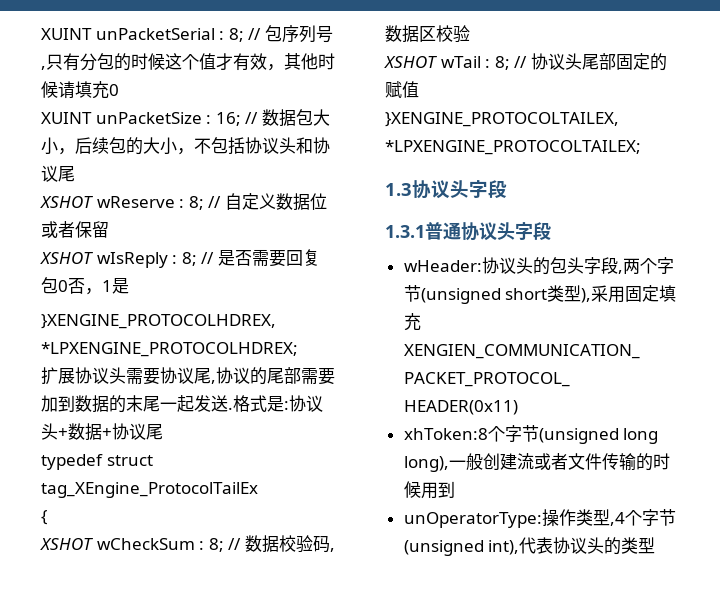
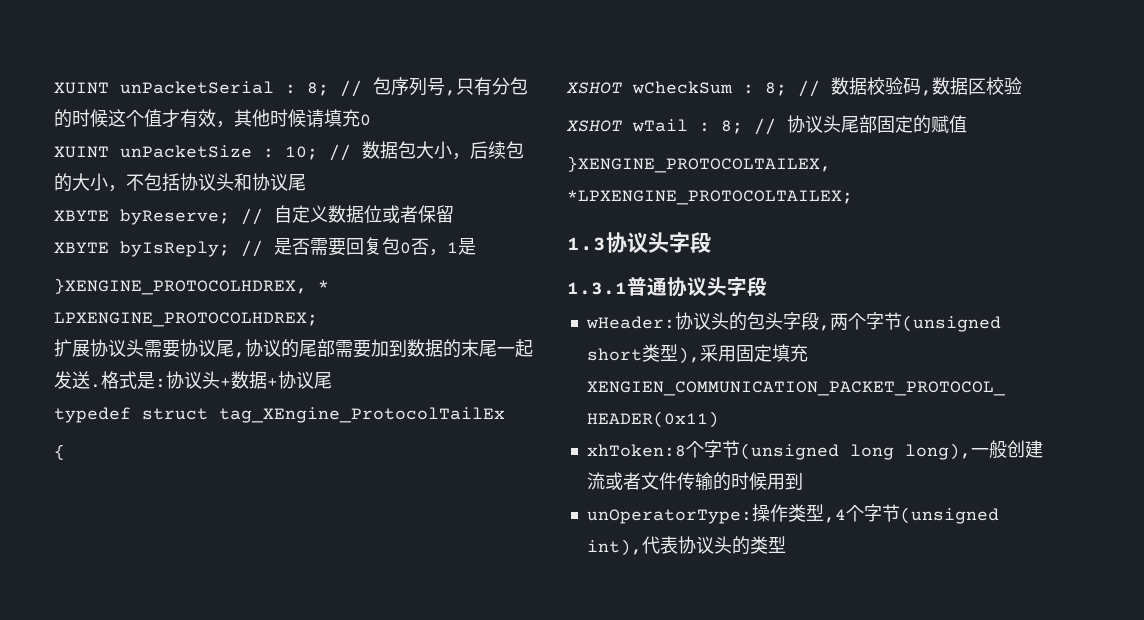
[215,112,241,126] 16; -> [285,146,318,160] 10;
[40,196,204,210] XSHOT wReserve : 8; -> [54,209,230,225] XBYTE byReserve;
[40,252,197,268] XSHOT wIsReply : 8; -> [54,241,230,257] XBYTE byIsReply;
[41,342,298,357] *LPXENGINE_PROTOCOLHDREX; -> [318,280,329,291] [54,312,318,327] * LPXENGINE_PROTOCOLHDREX;

